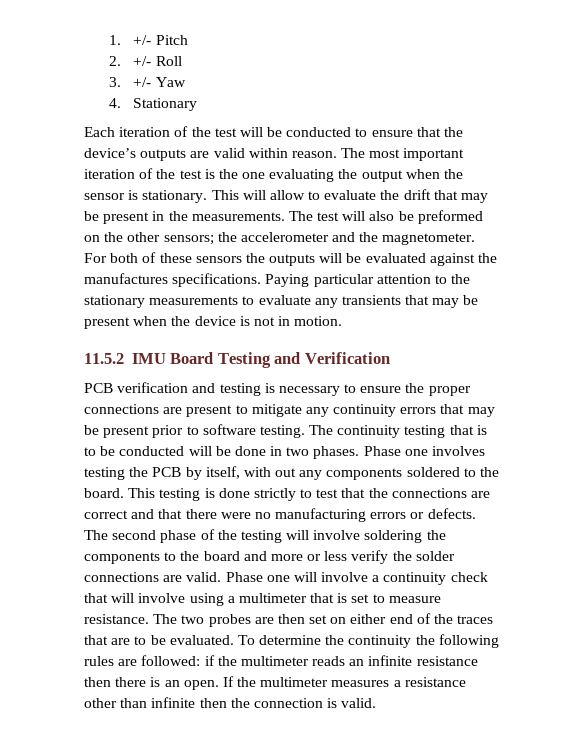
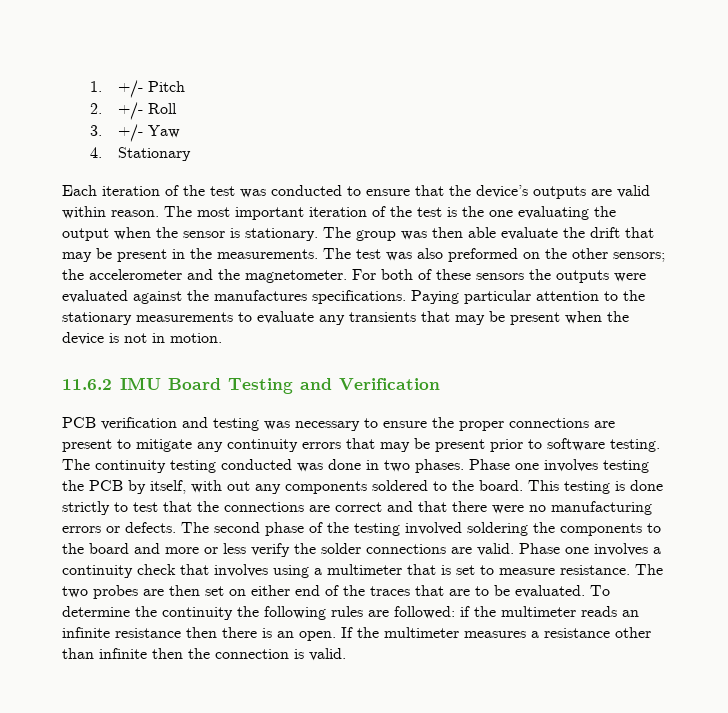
[239,127,283,137] will be -> [240,189,266,198] was
[211,190,321,200] This will allow to -> [323,227,496,241] The group was then able
[342,211,414,221] will also be -> [386,248,443,261] was also
[319,253,362,263] will be -> [614,273,646,282] were
[84,353,124,364] 11.5.2 -> [62,379,112,390] 11.6.2
[264,383,275,393] is -> [264,421,290,430] was
[449,425,487,435] [84,446,231,456] that is to be conducted will be -> [221,459,323,472] conducted was
[286,530,361,540] will involve -> [405,522,462,535] involved
[293,572,369,582] will involve -> [594,543,648,556] involves
[111,593,186,603] will involve -> [214,564,268,577] involves

